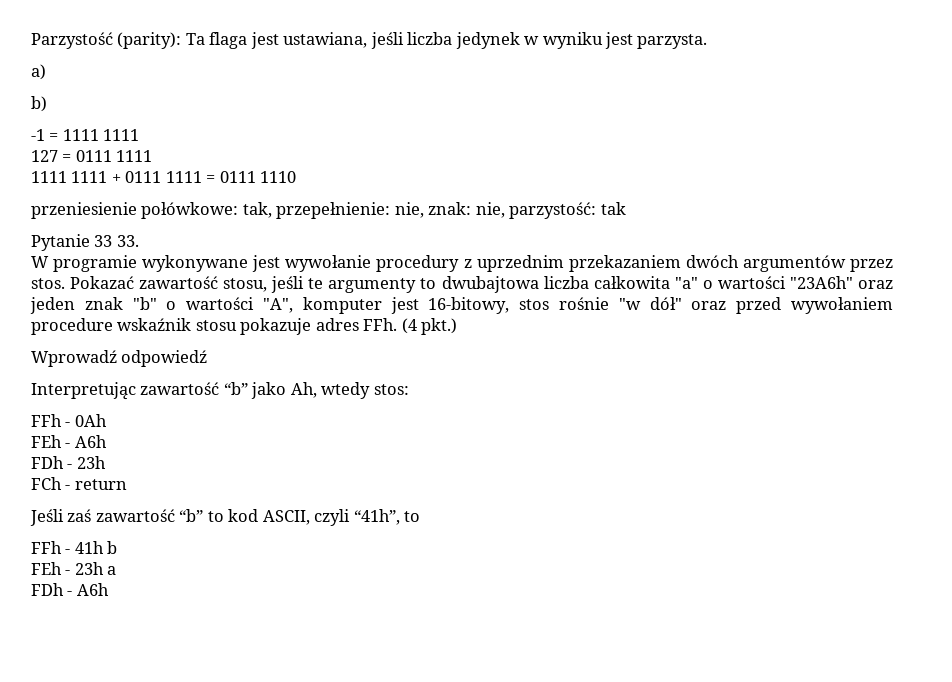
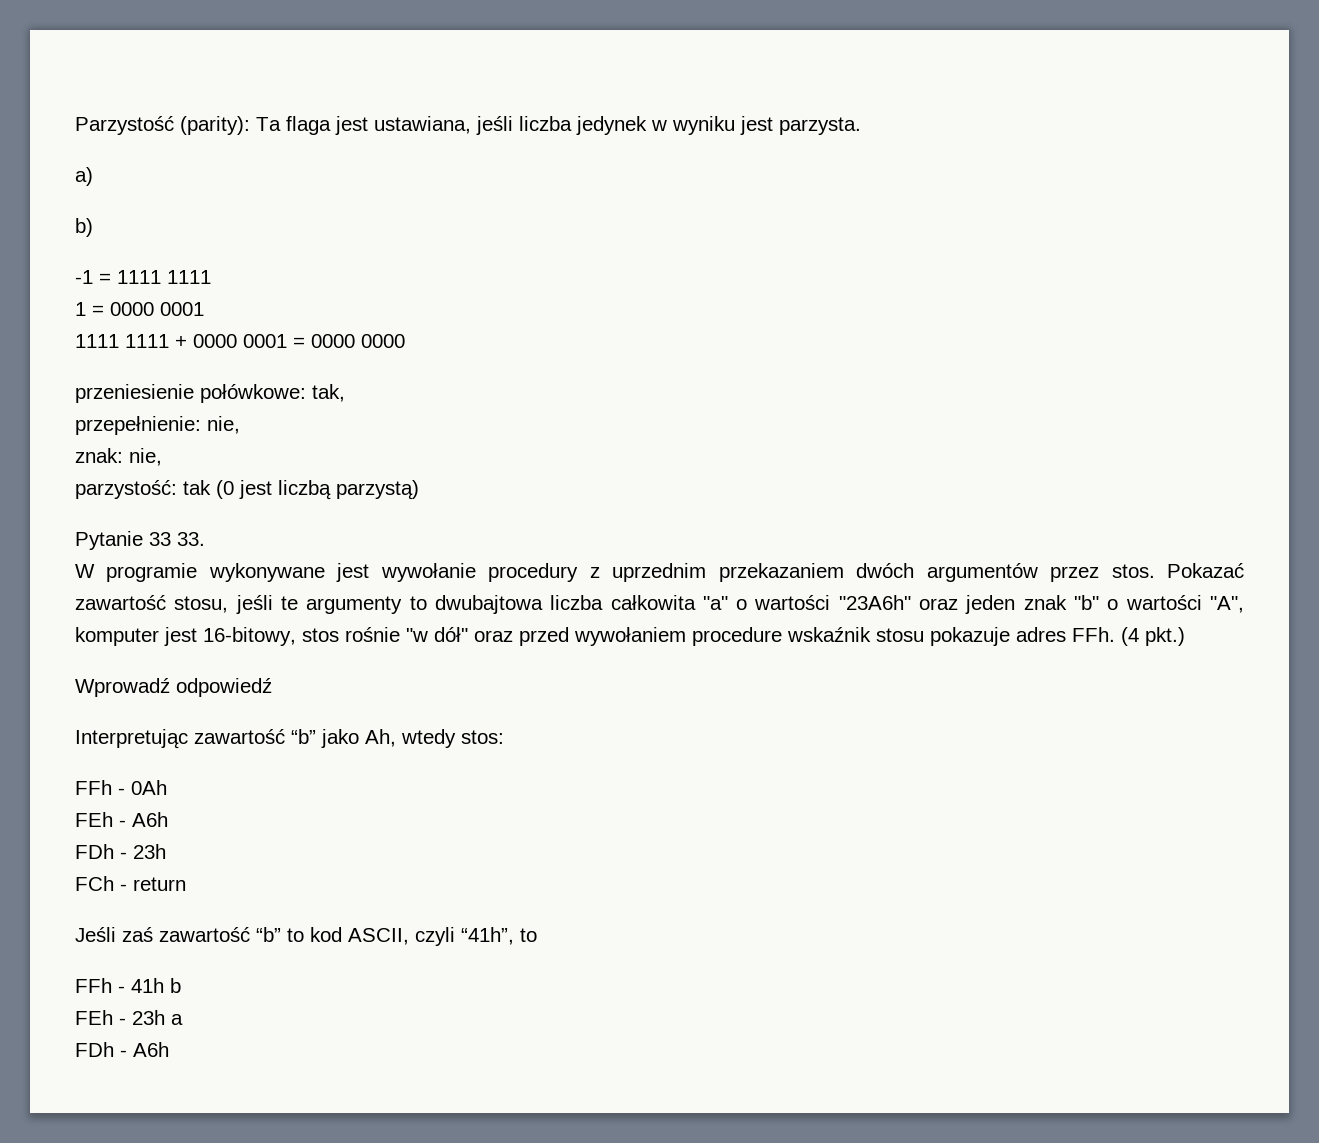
[31,150,153,162] 127 = 0111 1111 -> [75,302,204,316] 1 = 0000 0001
[125,171,297,183] 0111 1111 = 0111 1110 -> [193,334,405,348] 0000 0001 = 0000 0000
(272, 210) none -> (345, 393) //
(424, 210) none -> (240, 425) //
(505, 210) none -> (162, 457) //
(626, 208) none -> [216,480,419,500] (0 jest liczbą parzystą)

